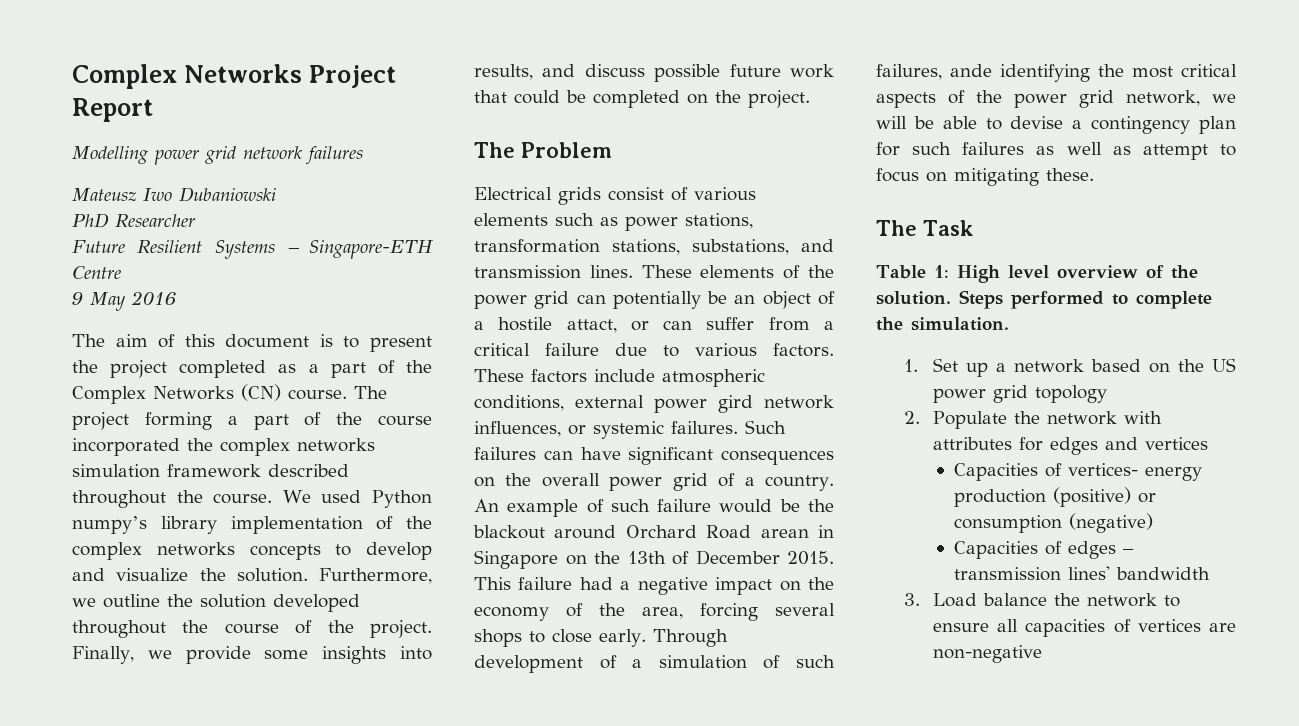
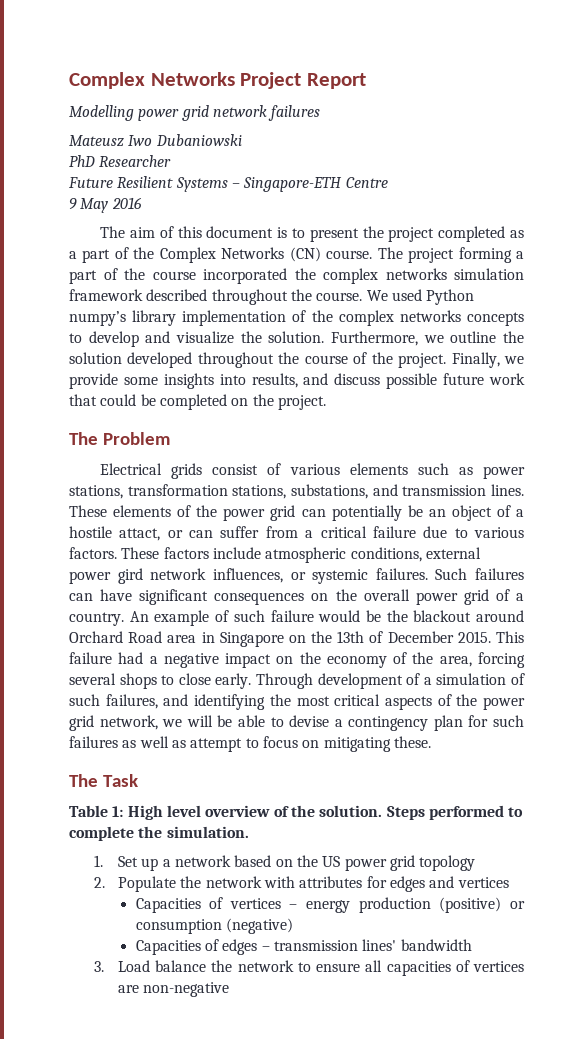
[760,529,809,538] arean -> [167,635,197,643] area
[950,64,992,77] ande -> [163,694,189,706] and
[1067,463,1138,476] vertices- -> [229,898,298,909] vertices –

